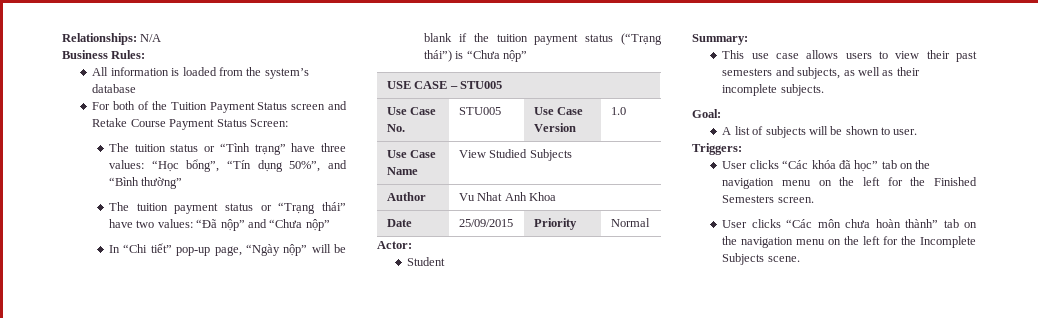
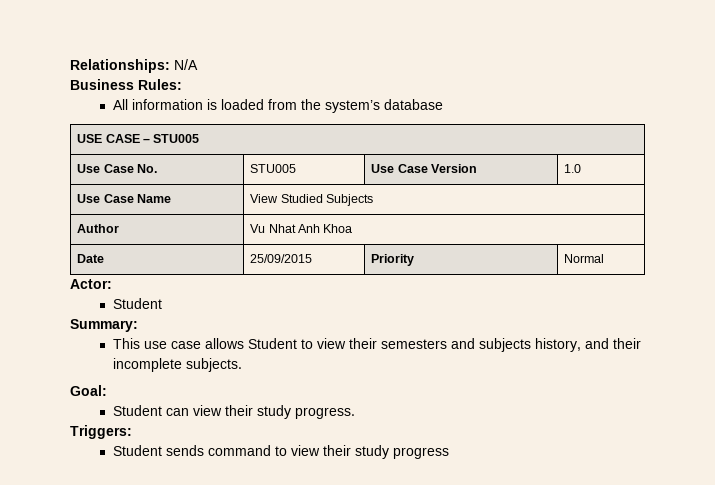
[92,101,347,113] [92,118,288,130] [108,143,346,155] [108,159,347,172] [108,177,183,189] [108,202,346,214] [108,219,330,231] [108,243,346,256] [423,33,662,45] [423,50,528,62] // For both of the Tuition Payment Status screen and Retake Course Payment Status Screen: // The tuition status or “Tình trạng” have three values: “Học bổng”, “Tín dụng 50%”, and “Bình thường” // The tuition payment status or “Trạng thái” have two values: “Đã nộp” and “Chưa nộp” // In “Chi tiết” pop-up page, “Ngày nộp” will be blank if the tuition payment status (“Trạng thái”) is “Chưa nộp” -> (443, 104) none
[845,50,977,62] users to view their past -> [247,338,377,349] Student to view their
[797,67,894,79] subjects, as well as -> [478,338,609,352] subjects history, and
[722,126,918,138] [692,143,742,155] [722,160,931,172] [722,177,977,189] [722,195,814,203] [722,219,977,228] [722,236,976,248] [722,253,800,265] A list of subjects will be shown to user. // Triggers: // User clicks “Các khóa đã học” tab on the navigation menu on the left for the Finished Semesters screen. // User clicks “Các môn chưa hoàn thành” tab on the navigation menu on the left for the Incomplete Subjects scene. -> [112,405,355,419] [70,425,132,439] [112,445,449,459] Student can view their study progress. // Triggers: // Student sends command to view their study progress

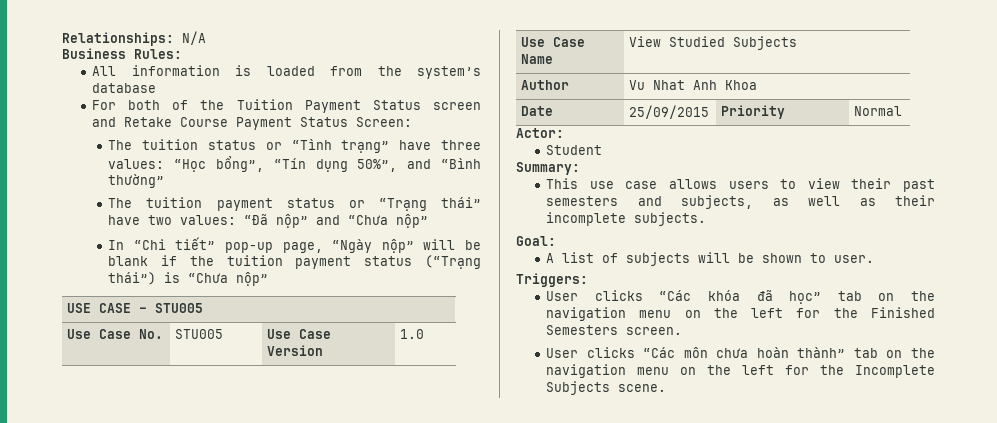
(443, 104) none -> [91,99,481,113] [91,117,412,130] [108,139,481,153] [108,156,481,172] [108,174,165,188] [108,197,481,211] [108,214,429,228] [108,237,482,253] [108,255,481,269] [108,272,269,286] // For both of the Tuition Payment Status screen and Retake Course Payment Status Screen: // The tuition status or “Tình trạng” have three values: “Học bổng”, “Tín dụng 50%”, and “Bình thường” // The tuition payment status or “Trạng thái” have two values: “Đã nộp” and “Chưa nộp” // In “Chi tiết” pop-up page, “Ngày nộp” will be blank if the tuition payment status (“Trạng thái”) is “Chưa nộp”
[247,338,377,349] Student to view their -> [728,178,935,192] users to view their past
[478,338,609,352] subjects history, and -> [680,195,876,209] subjects, as well as
[112,405,355,419] [70,425,132,439] [112,445,449,459] Student can view their study progress. // Triggers: // Student sends command to view their study progress -> [545,252,874,266] [516,273,588,287] [545,290,935,304] [545,307,935,321] [545,325,682,335] [545,347,935,358] [545,364,935,378] [545,381,666,395] A list of subjects will be shown to user. // Triggers: // User clicks “Các khóa đã học” tab on the navigation menu on the left for the Finished Semesters screen. // User clicks “Các môn chưa hoàn thành” tab on the navigation menu on the left for the Incomplete Subjects scene.

